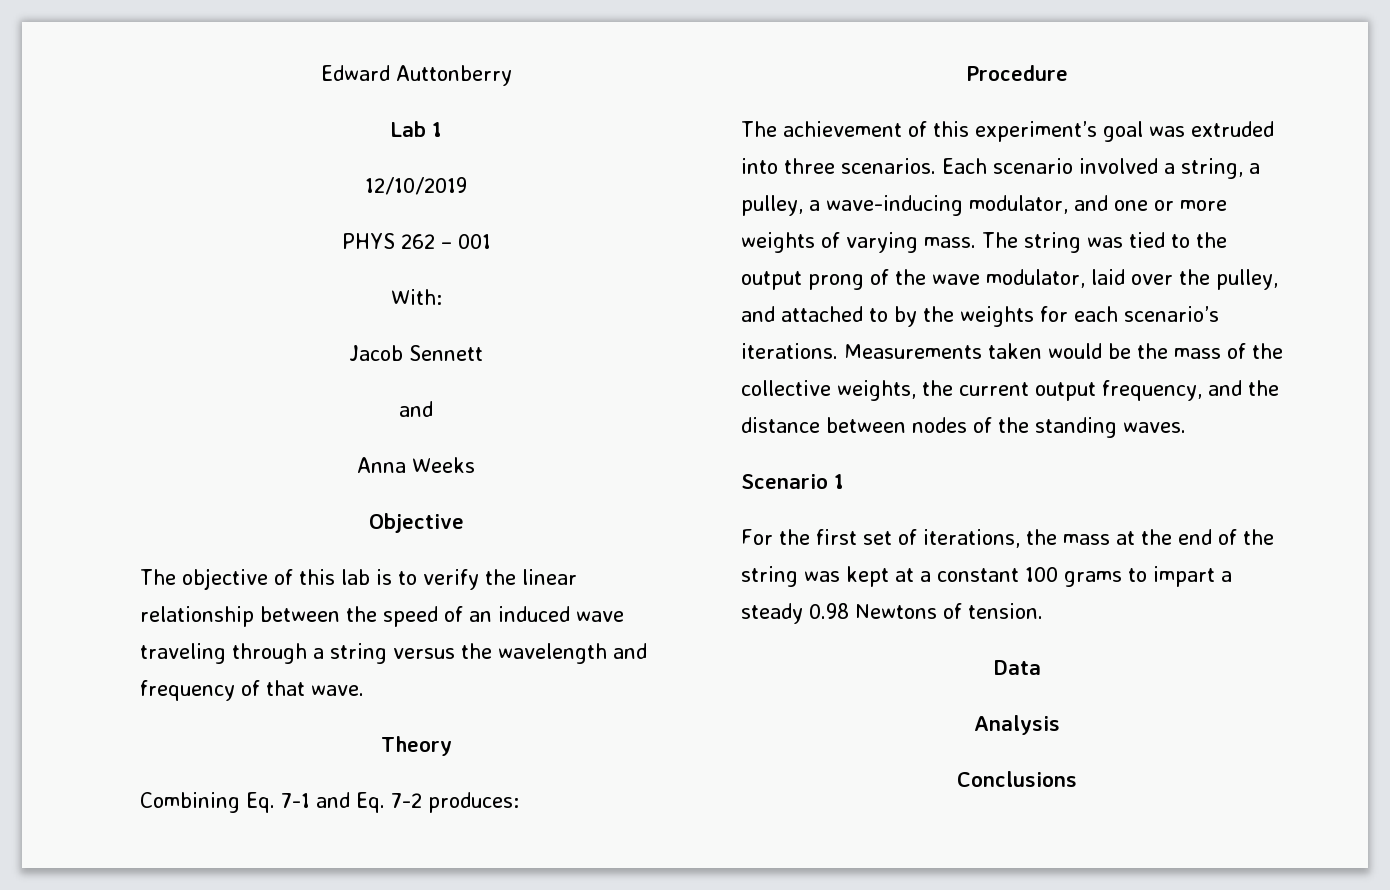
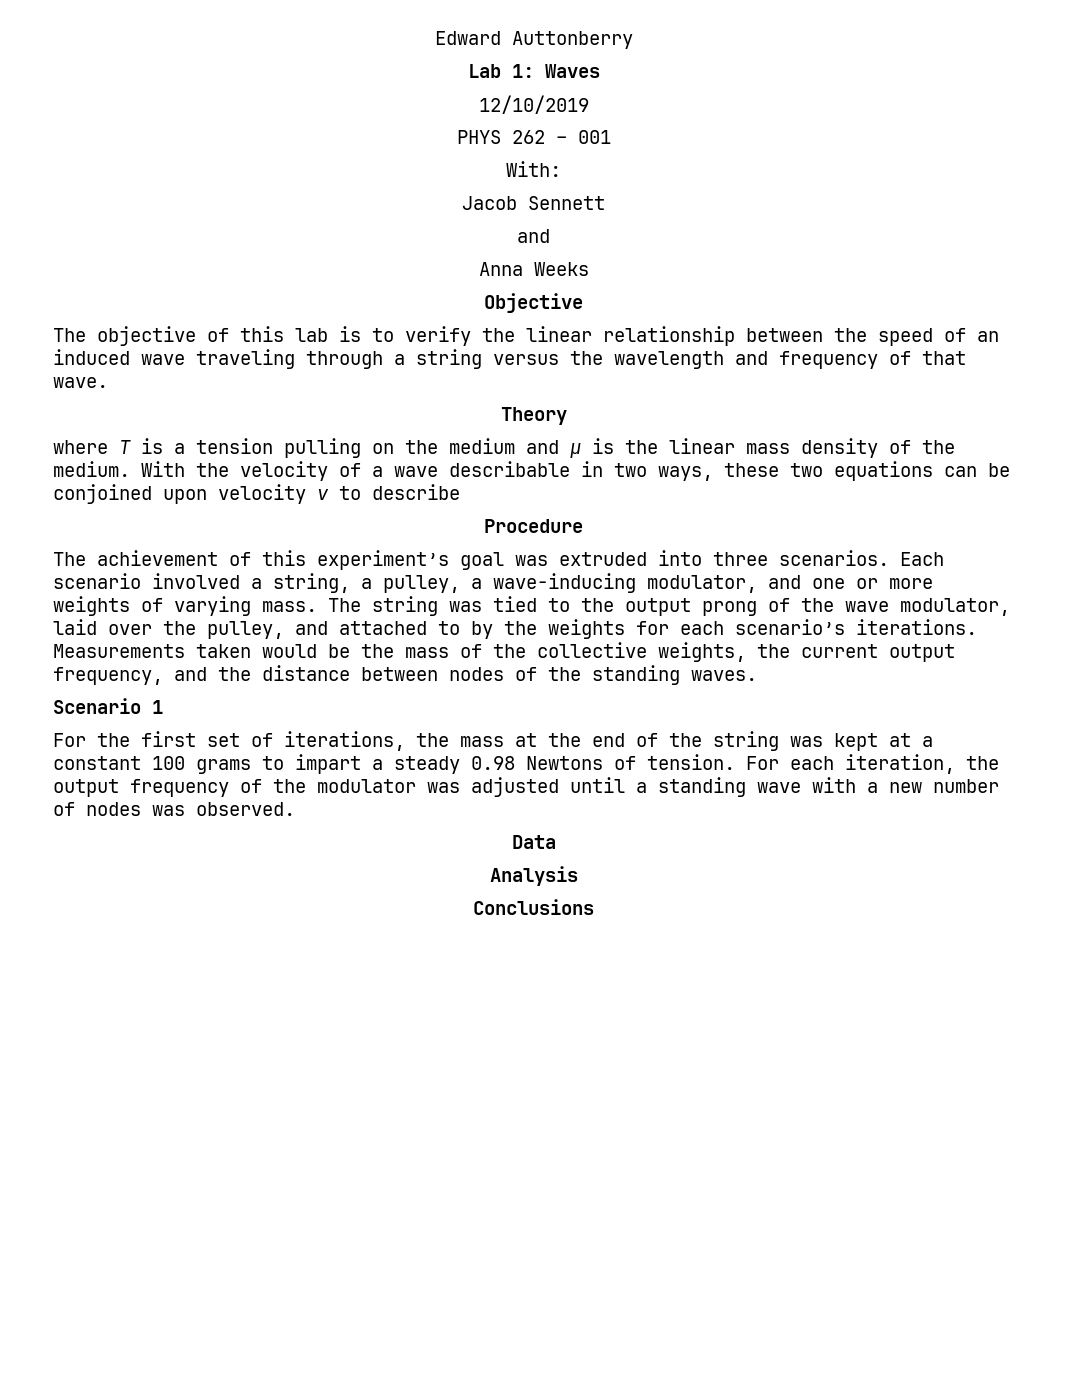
[432,122,442,137] 1 -> [511,64,600,78] 1: Waves
[140,792,519,813] Combining Eq. 7-1 and Eq. 7-2 produces: -> [53,438,955,458] [53,461,1010,481] [53,484,460,504] where T is a tension pulling on the medium and μ is the linear mass density of the medium. With the velocity of a wave describable in two ways, these two equations can be conjoined upon velocity v to describe
(1043, 611) none -> [746,754,999,774] [53,777,999,797] [53,802,295,816] For each iteration, the output frequency of the modulator was adjusted until a standing wave with a new number of nodes was observed.

